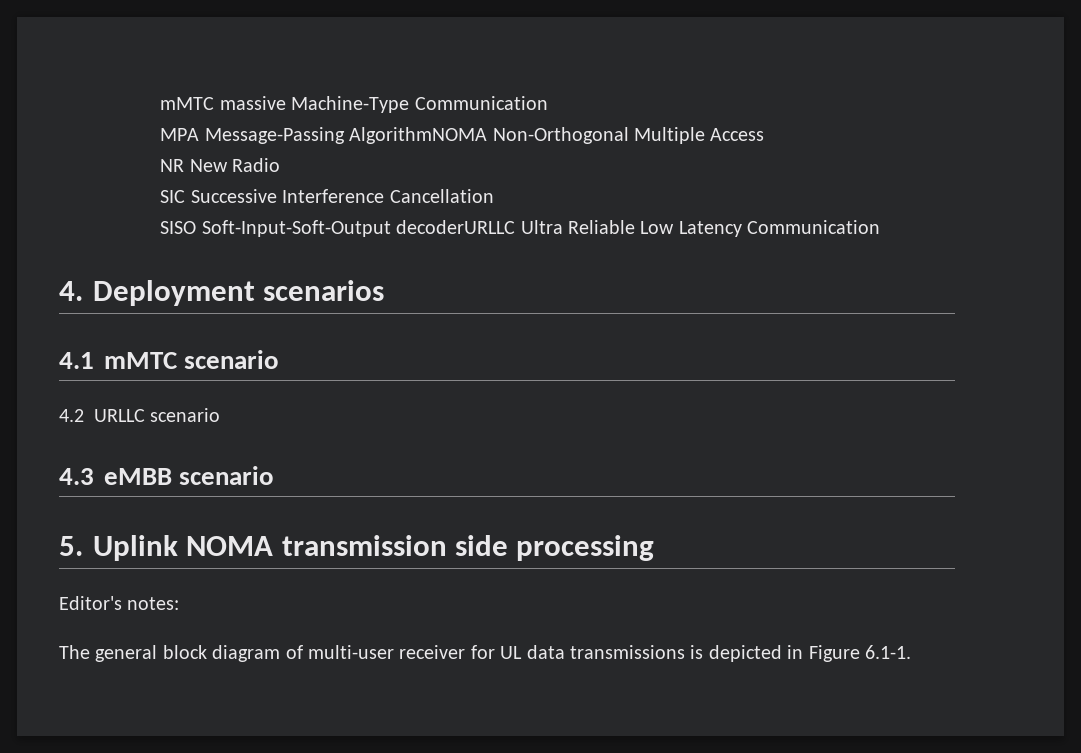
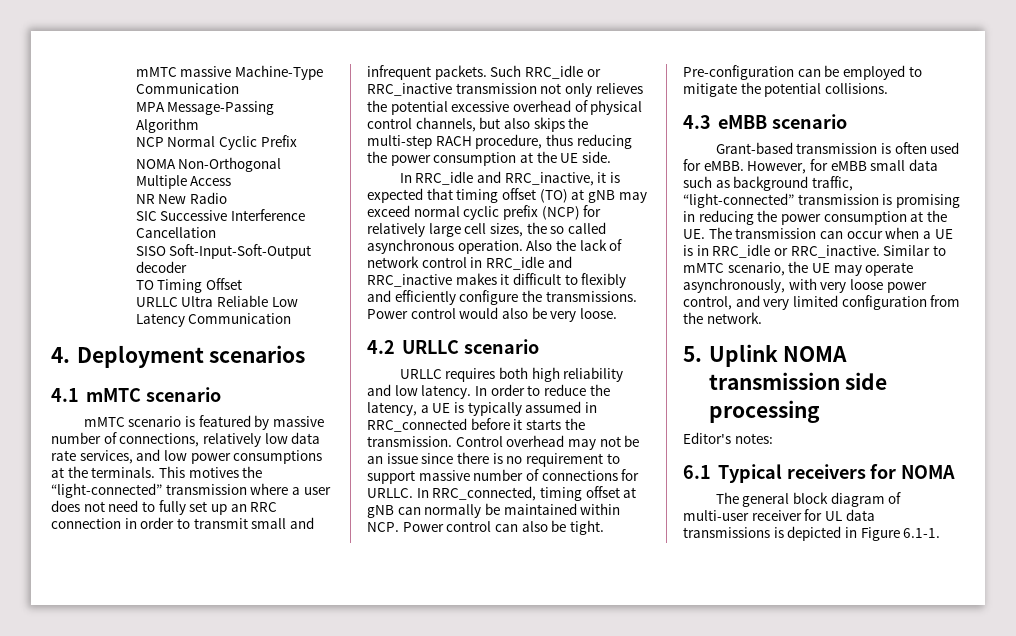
[349,127,488,144] AlgorithmNOMA -> [135,118,199,133] [135,135,297,150] [135,159,176,169] Algorithm // NCP Normal Cyclic Prefix // NOMA
[396,220,516,234] decoderURLLC -> [135,261,187,273] [135,278,242,293] [135,297,178,307] decoder // TO Timing Offset // URLLC
[59,408,221,422] [59,466,275,485] 4.2 URLLC scenario // 4.3 eMBB scenario -> [83,415,325,430] [51,432,321,447] [51,449,323,464] [51,466,263,478] [51,483,331,498] [51,500,278,515] [51,517,314,529] [367,65,601,80] [367,83,643,97] [367,100,643,115] [367,117,589,132] [367,134,632,149] [367,151,611,166] [399,171,621,186] [367,188,647,203] [367,205,602,220] [367,222,606,237] [367,239,623,254] [367,256,572,270] [367,273,627,288] [367,290,637,305] [367,307,617,322] [367,339,539,354] [399,367,624,382] [367,384,610,399] [367,401,597,416] [367,418,585,432] [367,435,640,450] [367,452,620,467] [367,469,640,484] [367,486,637,501] [367,503,621,518] [367,520,604,535] [683,65,922,80] [683,82,888,97] [683,114,847,129] [715,142,960,154] [683,159,938,174] [683,176,853,191] [683,193,960,208] [683,210,947,225] [683,227,953,239] [683,244,946,258] [683,261,914,276] [683,278,927,293] [683,295,961,310] [683,312,762,324] mMTC scenario is featured by massive number of connections, relatively low data rate services, and low power consumptions at the terminals. This motives the “light-connected” transmission where a user does not need to fully set up an RRC connection in order to transmit small and infrequent packets. Such RRC_idle or RRC_inactive transmission not only relieves the potential excessive overhead of physical control channels, but also skips the multi-step RACH procedure, thus reducing the power consumption at the UE side. // In RRC_idle and RRC_inactive, it is expected that timing offset (TO) at gNB may exceed normal cyclic prefix (NCP) for relatively large cell sizes, the so called asynchronous operation. Also the lack of network control in RRC_idle and RRC_inactive makes it difficult to flexibly and efficiently configure the transmissions. Power control would also be very loose. // 4.2 URLLC scenario // URLLC requires both high reliability and low latency. In order to reduce the latency, a UE is typically assumed in RRC_connected before it starts the transmission. Control overhead may not be an issue since there is no requirement to support massive number of connections for URLLC. In RRC_connected, timing offset at gNB can normally be maintained within NCP. Power control can also be tight. Pre-configuration can be employed to mitigate the potential collisions. // 4.3 eMBB scenario // Grant-based transmission is often used for eMBB. However, for eMBB small data such as background traffic, “light-connected” transmission is promising in reducing the power consumption at the UE. The transmission can occur when a UE is in RRC_idle or RRC_inactive. Similar to mMTC scenario, the UE may operate asynchronously, with very loose power control, and very limited configuration from the network.
(180, 603) none -> [683,464,956,483] // 6.1 Typical receivers for NOMA

